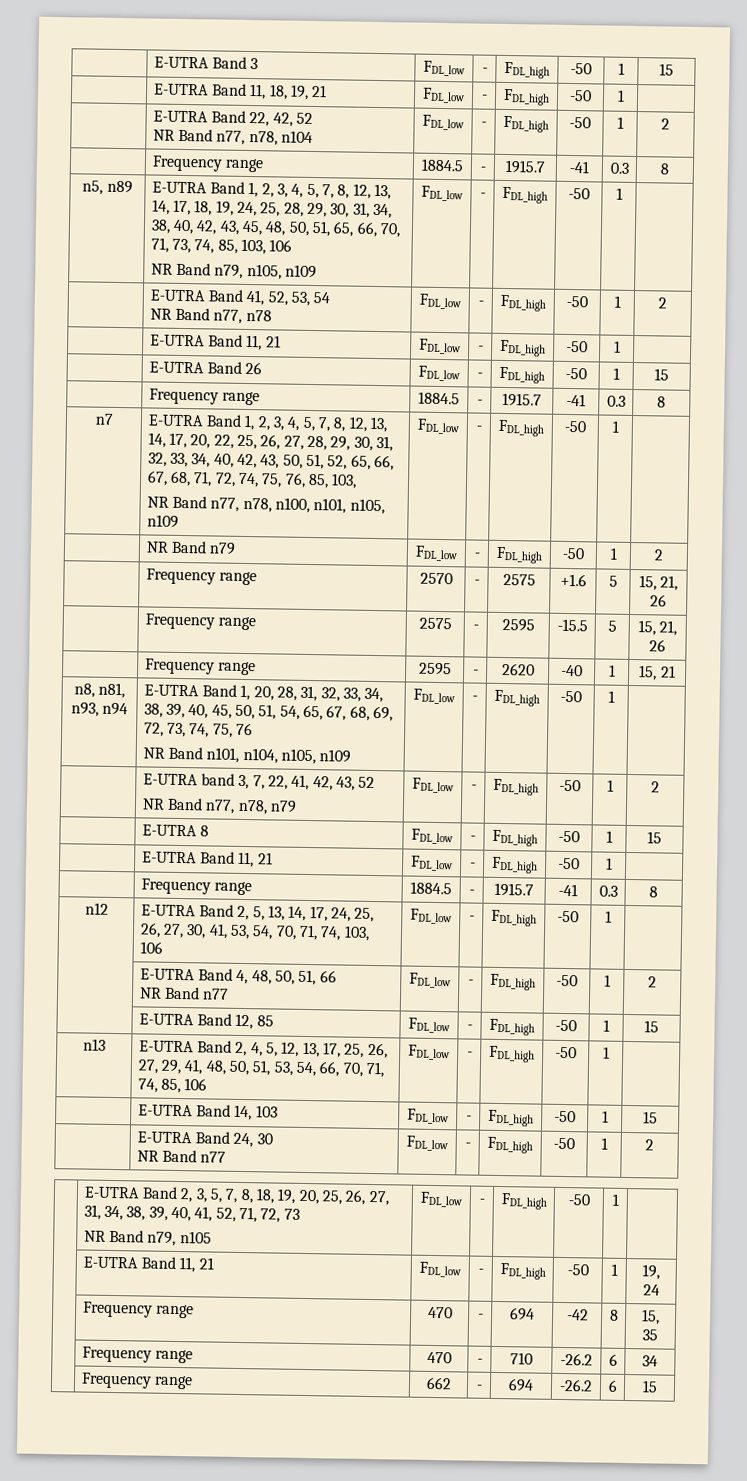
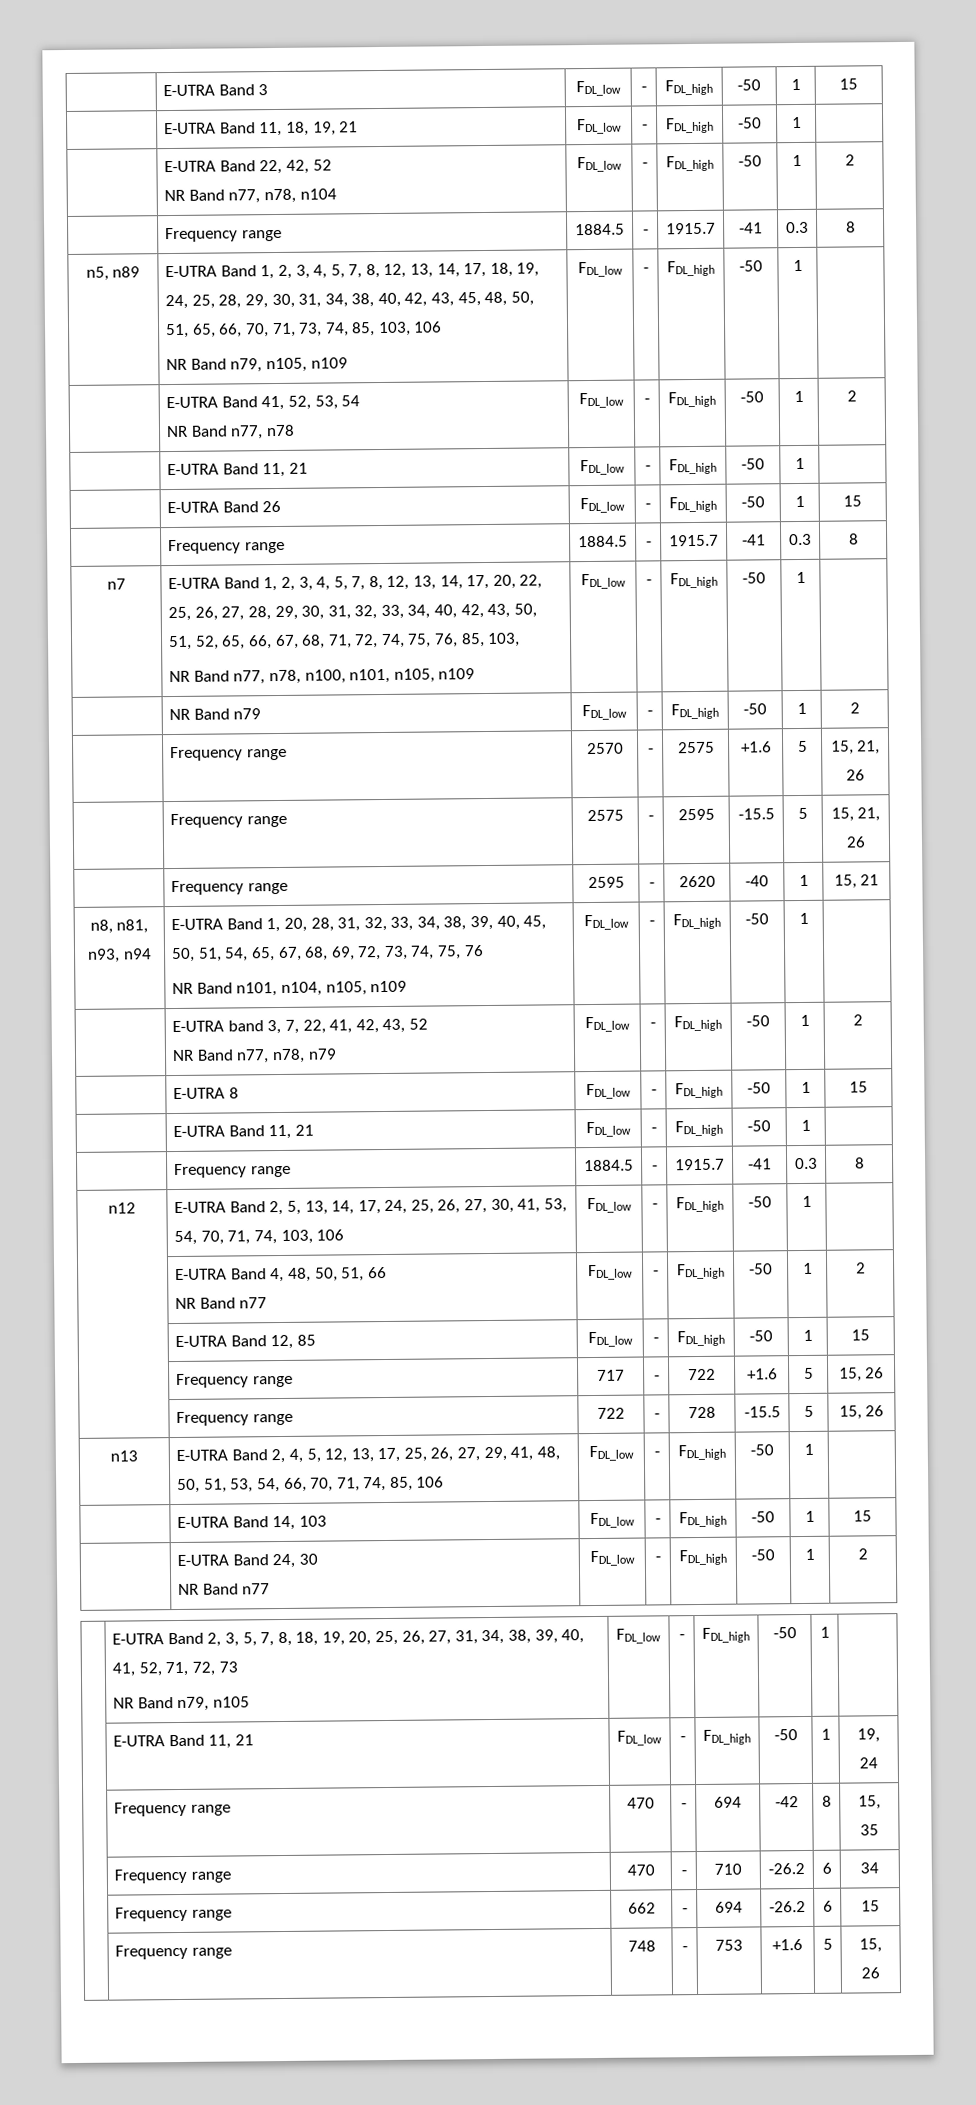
(659, 1026) none -> [176,1373,293,1389] [597,1369,625,1381] [653,1375,660,1381] [688,1368,716,1381] [746,1368,778,1380] [803,1367,814,1379] [838,1367,885,1382] [176,1411,293,1427] [597,1407,625,1419] [653,1413,660,1419] [688,1406,716,1419] [743,1406,781,1418] [803,1405,814,1417] [838,1405,885,1420] // | Frequency range | 717 | - | 722 | +1.6 | 5 | 15, 26 // | Frequency range | 722 | - | 728 | -15.5 | 5 | 15, 26
(658, 1386) none -> [115,1944,232,1960] [627,1940,656,1952] [681,1946,688,1952] [715,1939,743,1951] [772,1939,803,1951] [822,1938,833,1950] [859,1938,882,1953] [861,1967,880,1979] // | Frequency range | 748 | - | 753 | +1.6 | 5 | 15, 26

